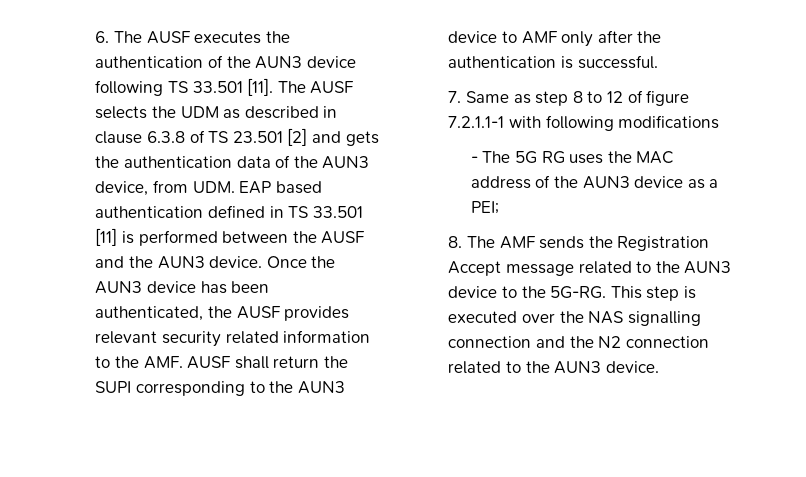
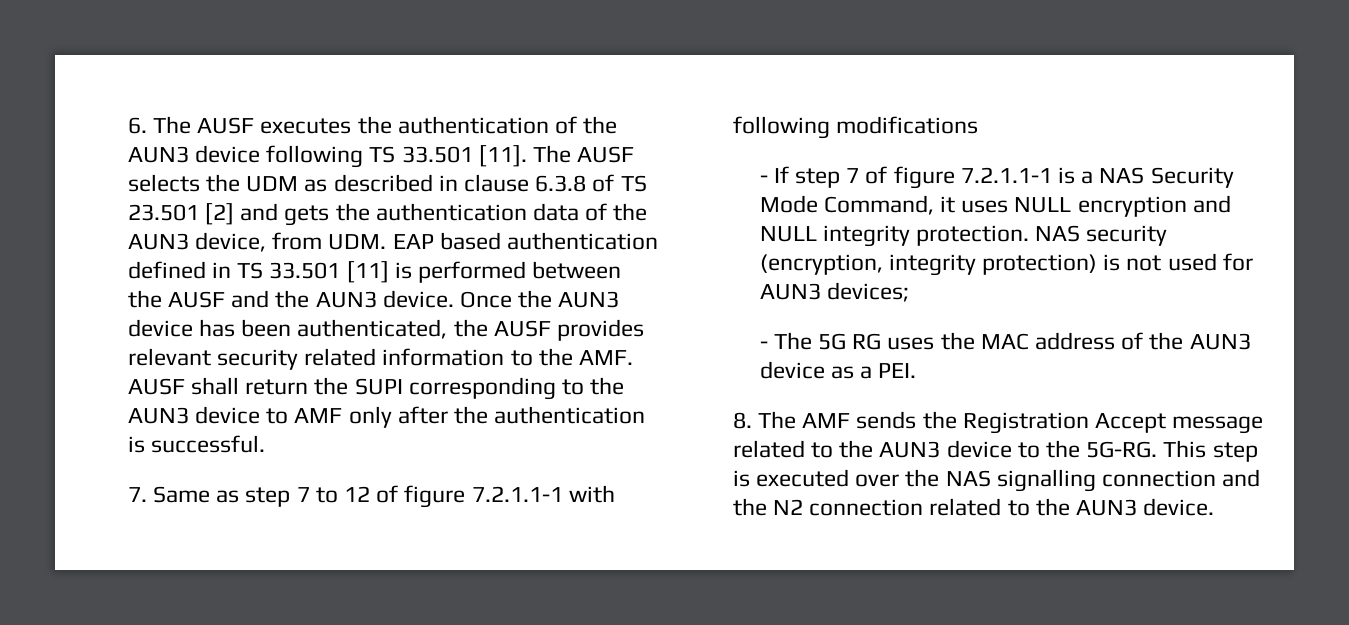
[572,91,583,103] 8 -> [296,487,310,502] 7
(720, 122) none -> [759,166,1234,189] [759,195,1231,217] [759,225,1168,247] [759,253,1253,276] [759,282,909,302] // - If step 7 of figure 7.2.1.1-1 is a NAS Security Mode Command, it uses NULL encryption and NULL integrity protection. NAS security (encryption, integrity protection) is not used for AUN3 devices;
[470,201,499,214] PEI; -> [878,363,917,378] PEI.

